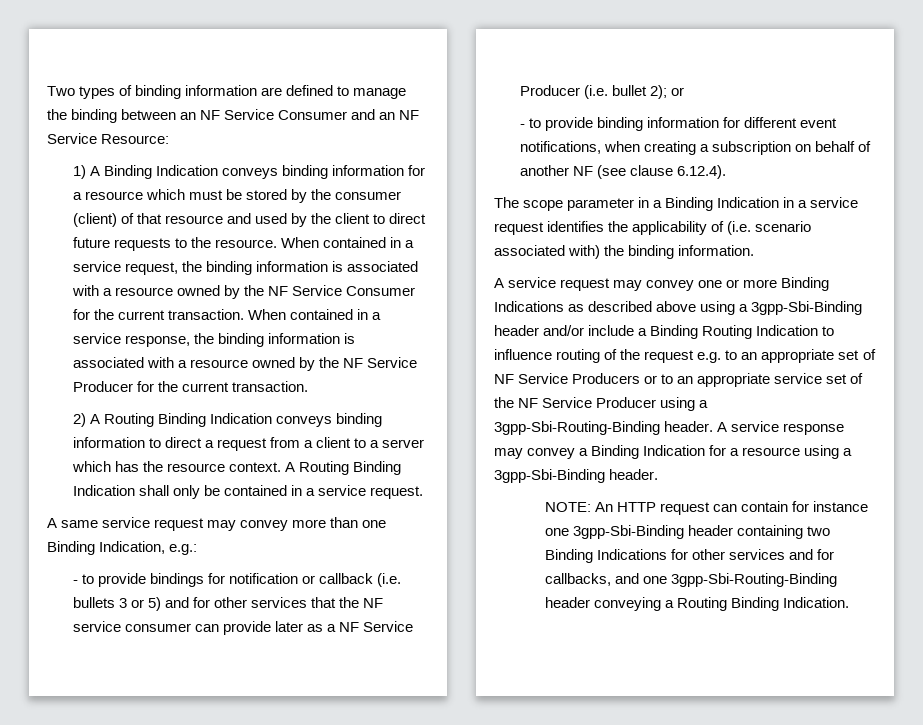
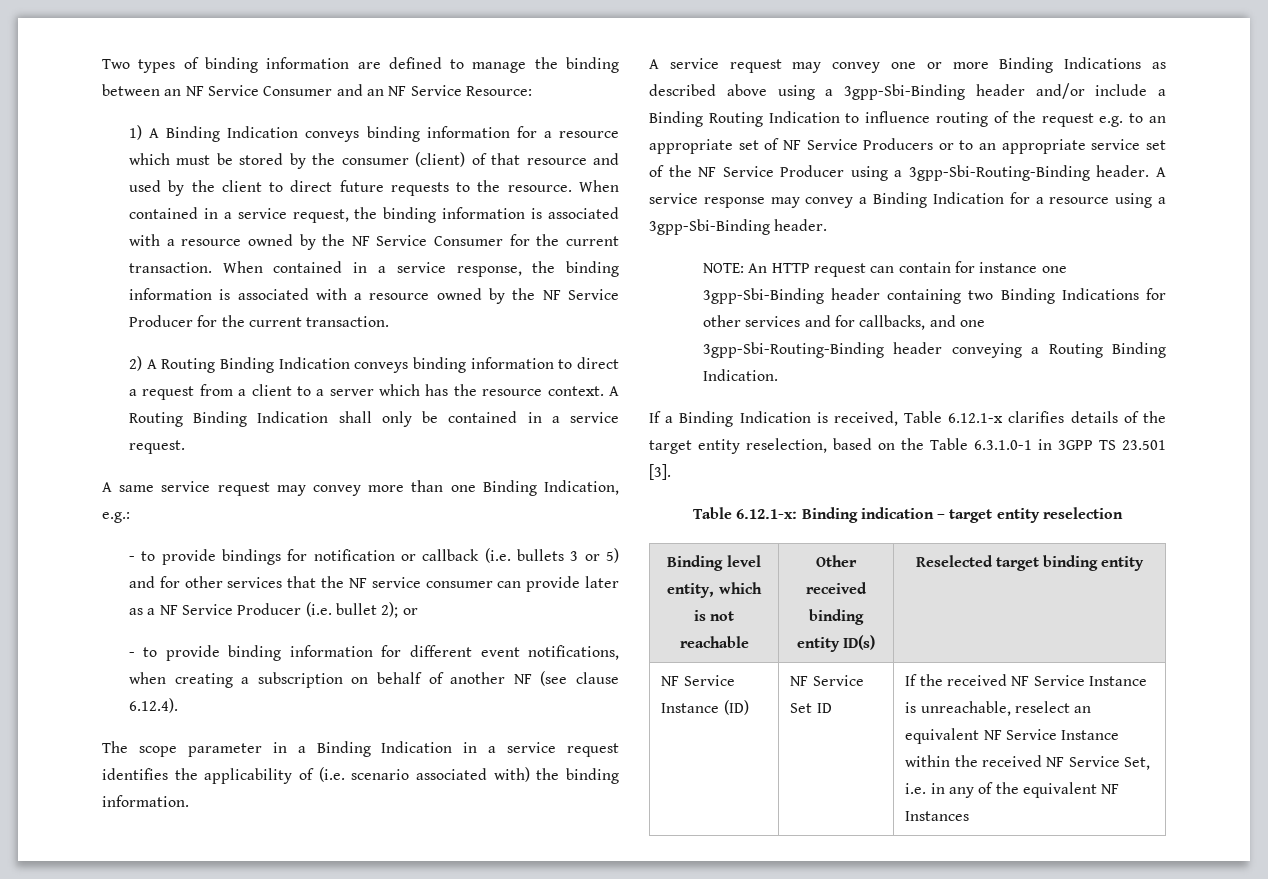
(850, 602) none -> [649,411,1166,427] [649,438,1166,454] [649,464,671,480] [692,507,1124,523] [667,555,761,571] [667,582,762,598] [693,610,735,621] [679,636,749,648] [816,555,857,567] [806,582,867,594] [809,609,864,625] [796,635,876,652] [915,555,1145,571] [661,675,735,686] [661,700,749,715] [790,675,864,686] [790,703,832,713] [905,674,1148,686] [905,701,1092,716] [905,728,1120,744] [905,755,1151,770] [905,782,1120,798] [905,811,970,821] // If a Binding Indication is received, Table 6.12.1-x clarifies details of the target entity reselection, based on the Table 6.3.1.0-1 in 3GPP TS 23.501 [3]. // Table 6.12.1-x: Binding indication – target entity reselection // Binding level entity, which is not reachable | Other received binding entity ID(s) | Reselected target binding entity // NF Service Instance (ID) | NF Service Set ID | If the received NF Service Instance is unreachable, reselect an equivalent NF Service Instance within the received NF Service Set, i.e. in any of the equivalent NF Instances

